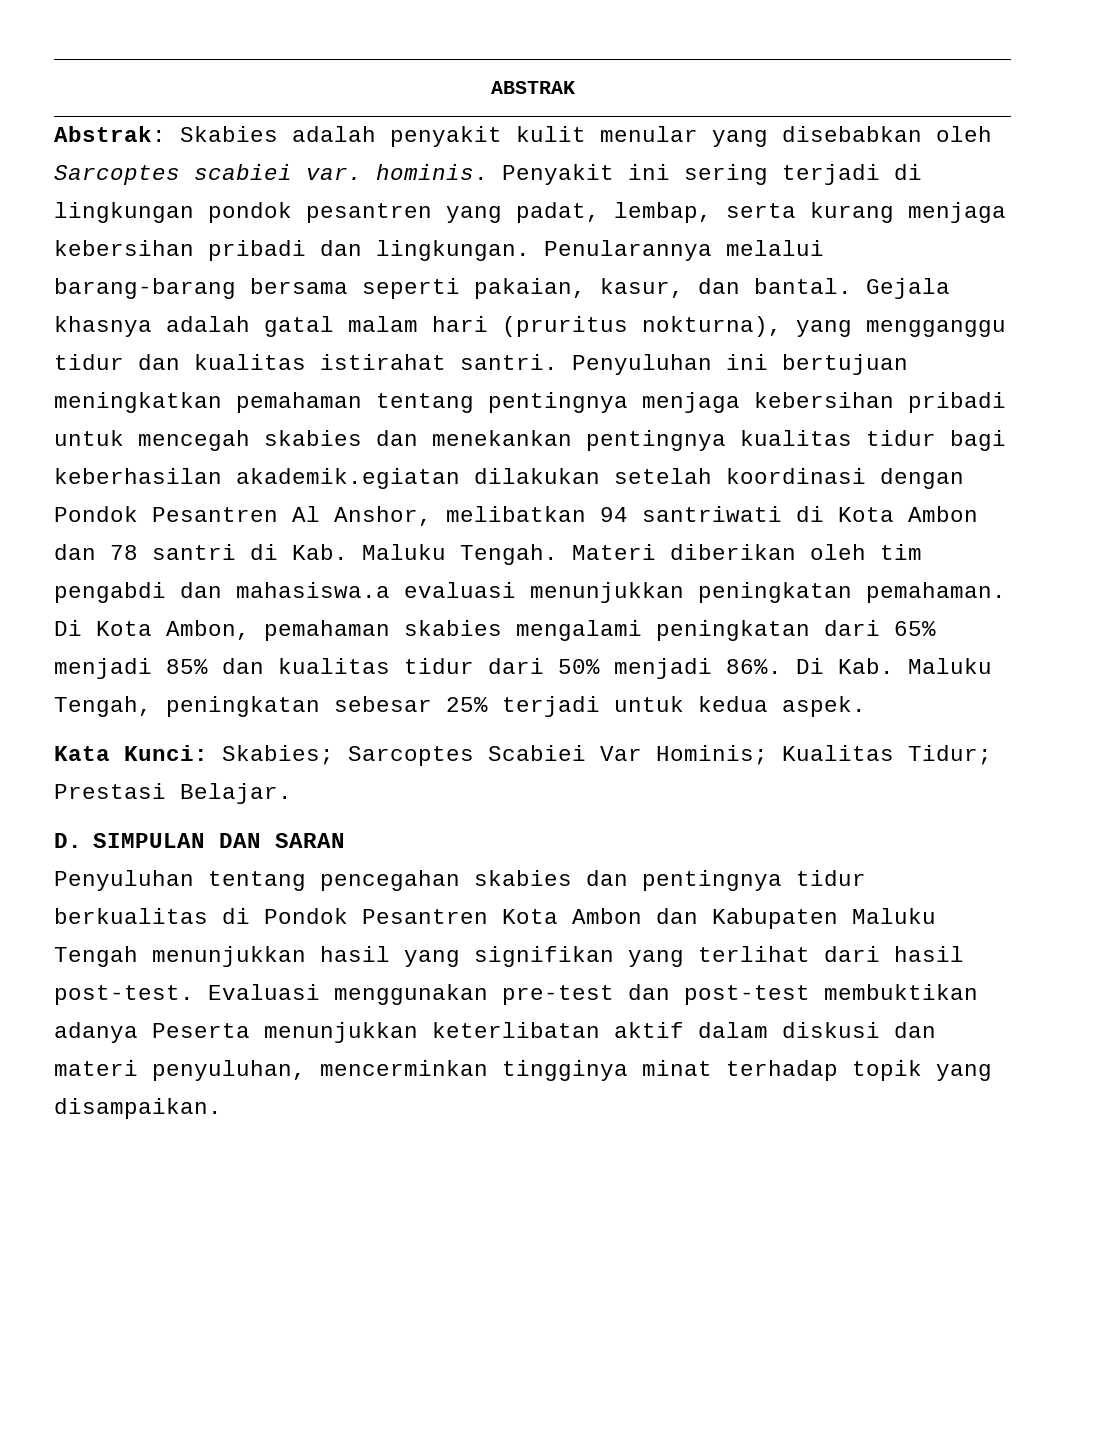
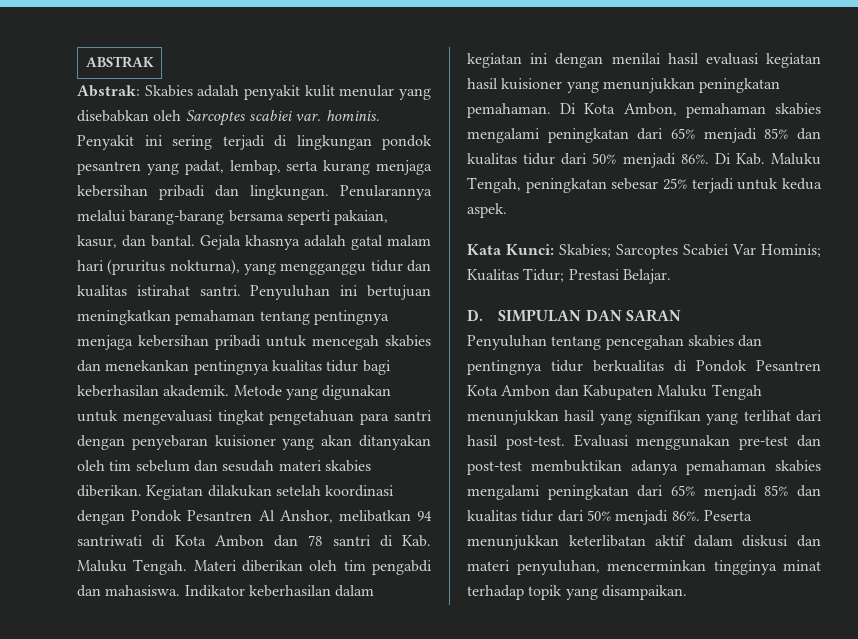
[236,468,460,489] akademik.egiatan -> [163,385,392,400] [77,410,433,425] [77,435,432,450] [77,460,371,472] [77,485,204,500] akademik. Metode yang digunakan untuk mengevaluasi tingkat pengetahuan para santri dengan penyebaran kuisioner yang akan ditanyakan oleh tim sebelum dan sesudah materi skabies diberikan. Kegiatan
[236,582,516,598] mahasiswa.a evaluasi -> [105,585,375,597] [467,53,821,68] [467,78,599,93] mahasiswa. Indikator keberhasilan dalam kegiatan ini dengan menilai hasil evaluasi kegiatan hasil kuisioner yang
(138, 1032) none -> [686,460,821,475] [467,485,821,500] [467,510,700,525] pemahaman skabies mengalami peningkatan dari 65% menjadi 85% dan kualitas tidur dari 50% menjadi 86%.

